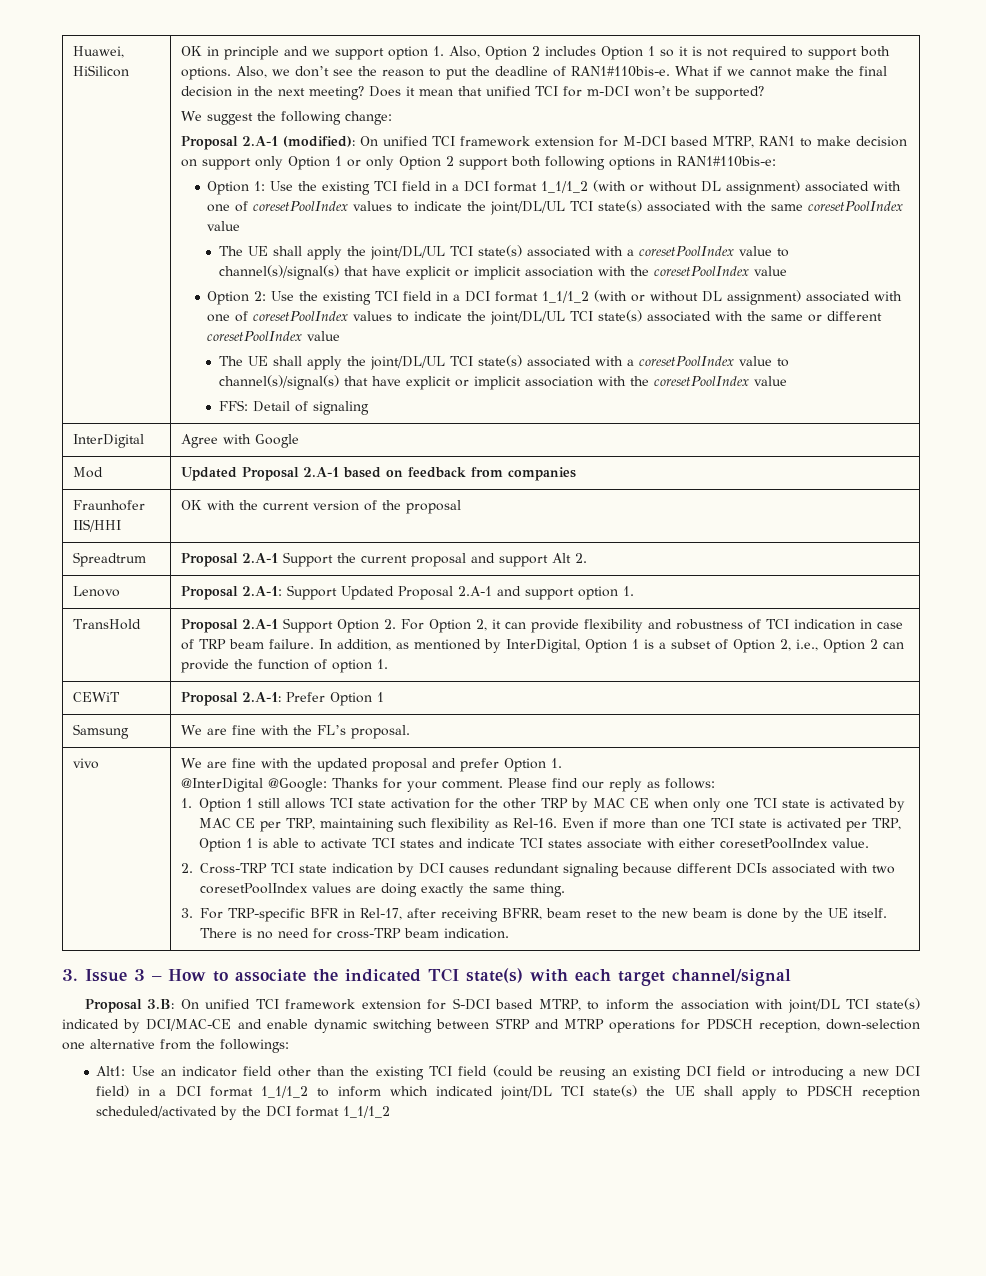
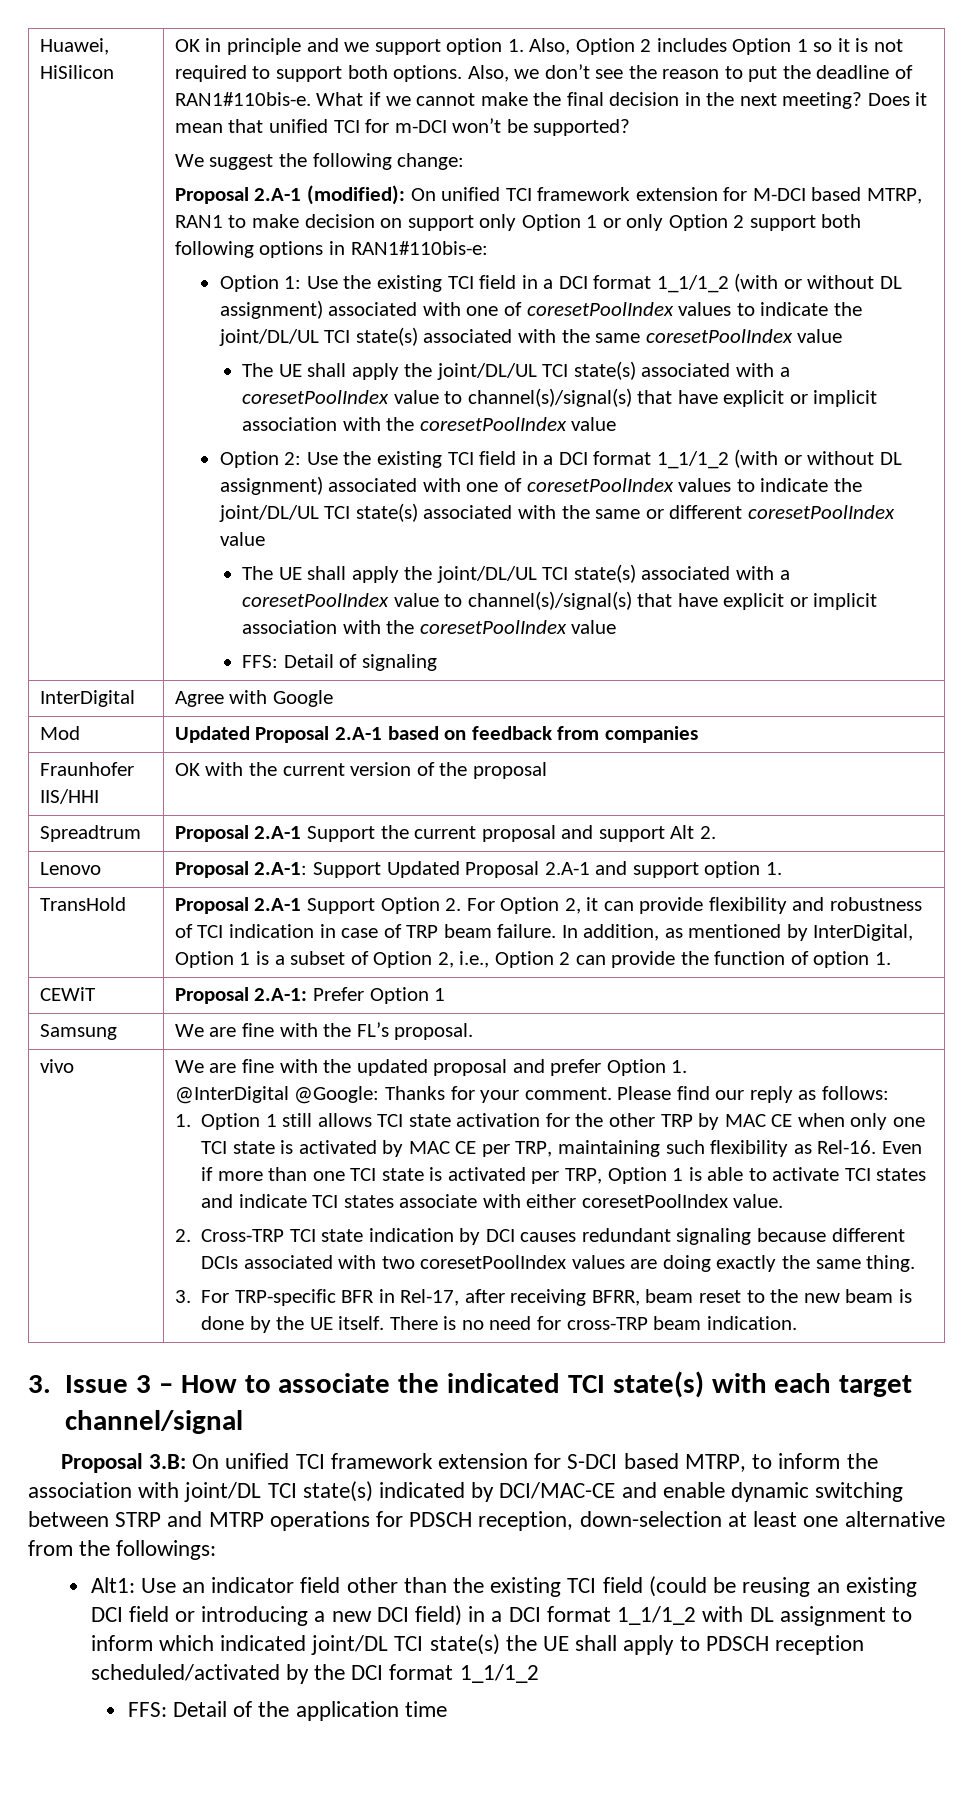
(921, 1024) none -> [727,1511,798,1527] at least
(308, 1092) none -> [702,1606,886,1626] with DL assignment
(391, 1112) none -> [127,1701,447,1721] // FFS: Detail of the application time

